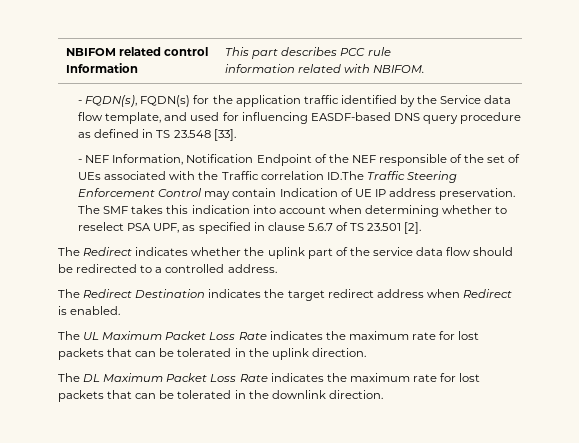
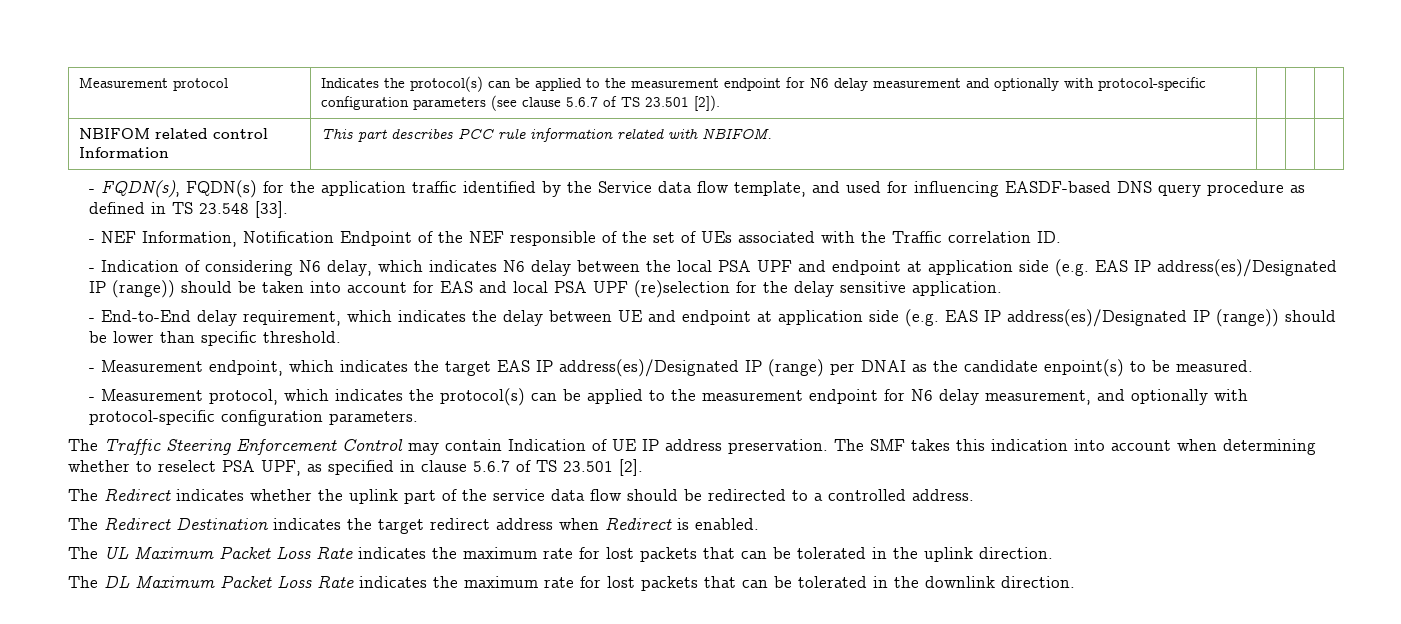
(66, 52) none -> [78,77,228,91] [320,76,1206,92] [320,95,720,111] Measurement protocol | Indicates the protocol(s) can be applied to the measurement endpoint for N6 delay measurement and optionally with protocol-specific configuration parameters (see clause 5.6.7 of TS 23.501 [2]). | | | //
[326,171,364,180] ID.The -> [1036,231,1061,243] [88,259,1337,277] [88,280,1002,298] [88,309,1336,327] [88,331,341,346] [88,359,1253,377] [88,388,1248,406] [88,410,418,426] [68,439,98,451] ID. // - Indication of considering N6 delay, which indicates N6 delay between the local PSA UPF and endpoint at application side (e.g. EAS IP address(es)/Designated IP (range)) should be taken into account for EAS and local PSA UPF (re)selection for the delay sensitive application. // - End-to-End delay requirement, which indicates the delay between UE and endpoint at application side (e.g. EAS IP address(es)/Designated IP (range)) should be lower than specific threshold. // - Measurement endpoint, which indicates the target EAS IP address(es)/Designated IP (range) per DNAI as the candidate enpoint(s) to be measured. // - Measurement protocol, which indicates the protocol(s) can be applied to the measurement endpoint for N6 delay measurement, and optionally with protocol-specific configuration parameters. // The

